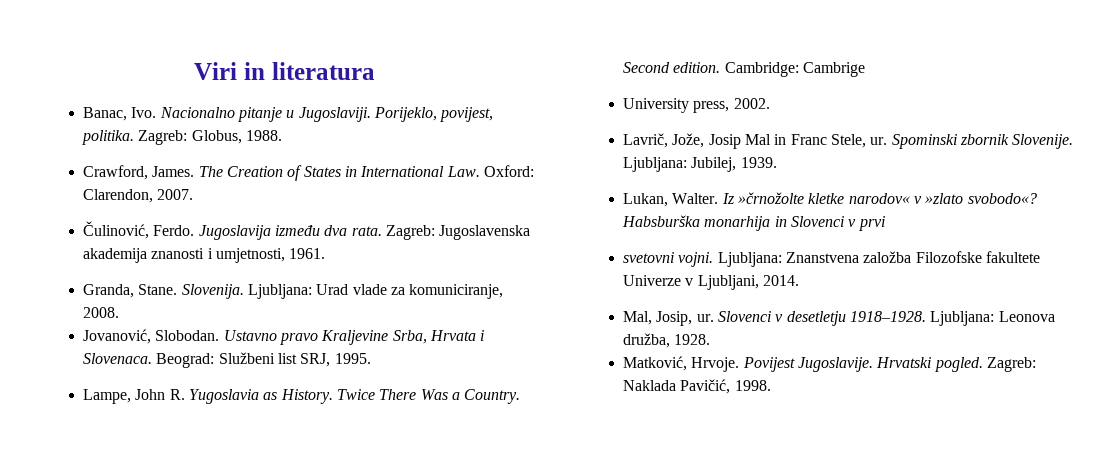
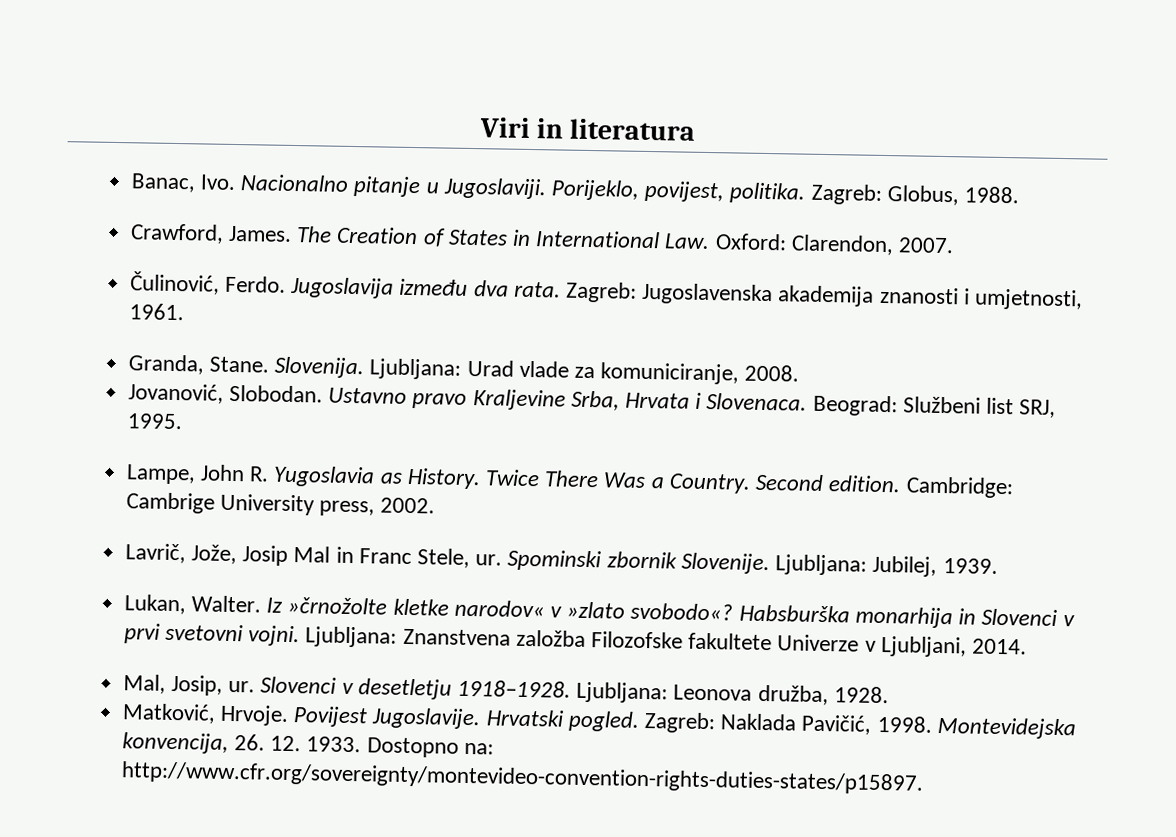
(865, 69) // -> (215, 503) none
(885, 223) // -> (161, 633) none
(771, 385) none -> [936,716,1076,740] [121,732,494,758] [120,761,924,795] Montevidejska konvencija, 26. 12. 1933. Dostopno na: http://www.cfr.org/sovereignty/montevideo-convention-rights-duties-states/p15897.

